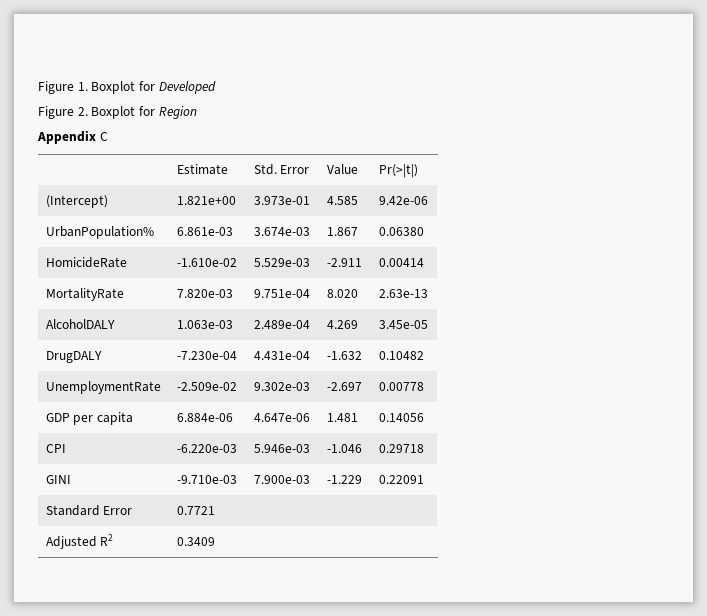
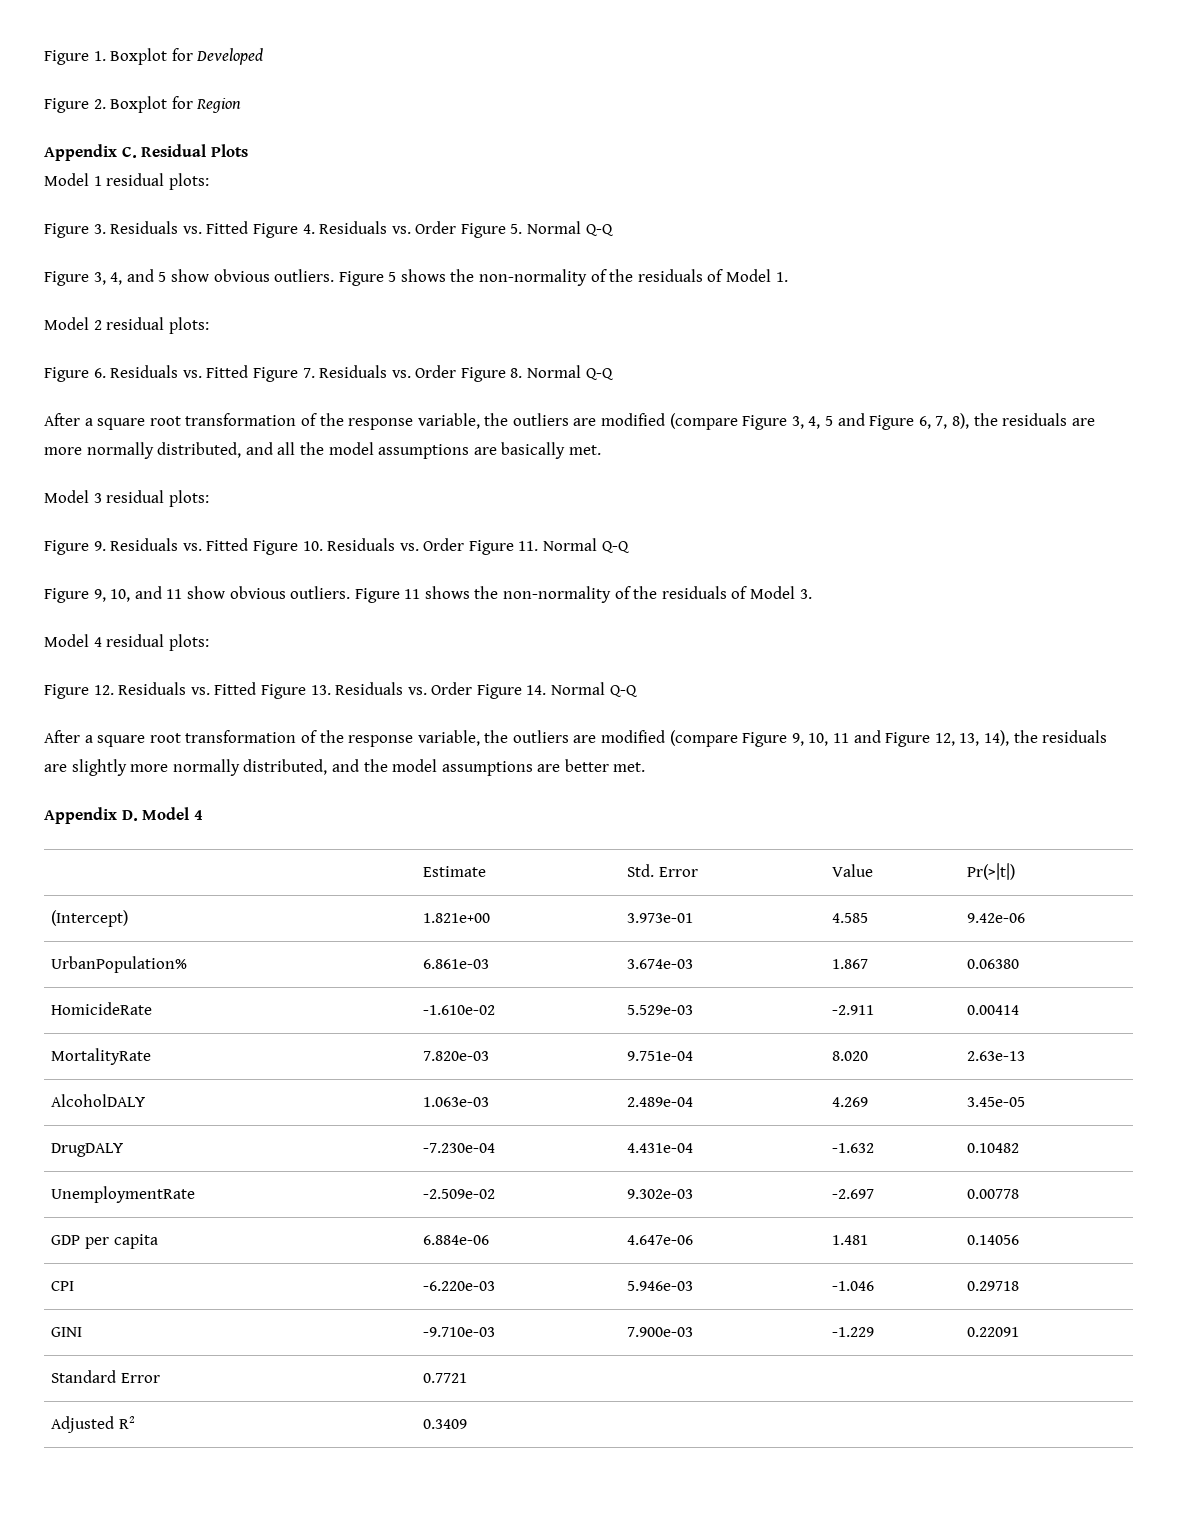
[99,132,108,141] C -> [121,144,248,158] [44,173,209,190] [44,221,614,238] [44,269,788,286] [44,317,209,334] [44,365,614,382] [44,413,1095,430] [44,442,601,459] [44,490,209,507] [44,538,630,555] [44,586,812,603] [44,634,209,651] [44,682,638,699] [44,730,1108,747] [44,759,646,776] [44,807,203,824] C. Residual Plots // Model 1 residual plots: // Figure 3. Residuals vs. Fitted Figure 4. Residuals vs. Order Figure 5. Normal Q-Q // Figure 3, 4, and 5 show obvious outliers. Figure 5 shows the non-normality of the residuals of Model 1. // Model 2 residual plots: // Figure 6. Residuals vs. Fitted Figure 7. Residuals vs. Order Figure 8. Normal Q-Q // After a square root transformation of the response variable, the outliers are modified (compare Figure 3, 4, 5 and Figure 6, 7, 8), the residuals are more normally distributed, and all the model assumptions are basically met. // Model 3 residual plots: // Figure 9. Residuals vs. Fitted Figure 10. Residuals vs. Order Figure 11. Normal Q-Q // Figure 9, 10, and 11 show obvious outliers. Figure 11 shows the non-normality of the residuals of Model 3. // Model 4 residual plots: // Figure 12. Residuals vs. Fitted Figure 13. Residuals vs. Order Figure 14. Normal Q-Q // After a square root transformation of the response variable, the outliers are modified (compare Figure 9, 10, 11 and Figure 12, 13, 14), the residuals are slightly more normally distributed, and the model assumptions are better met. // Appendix D. Model 4

